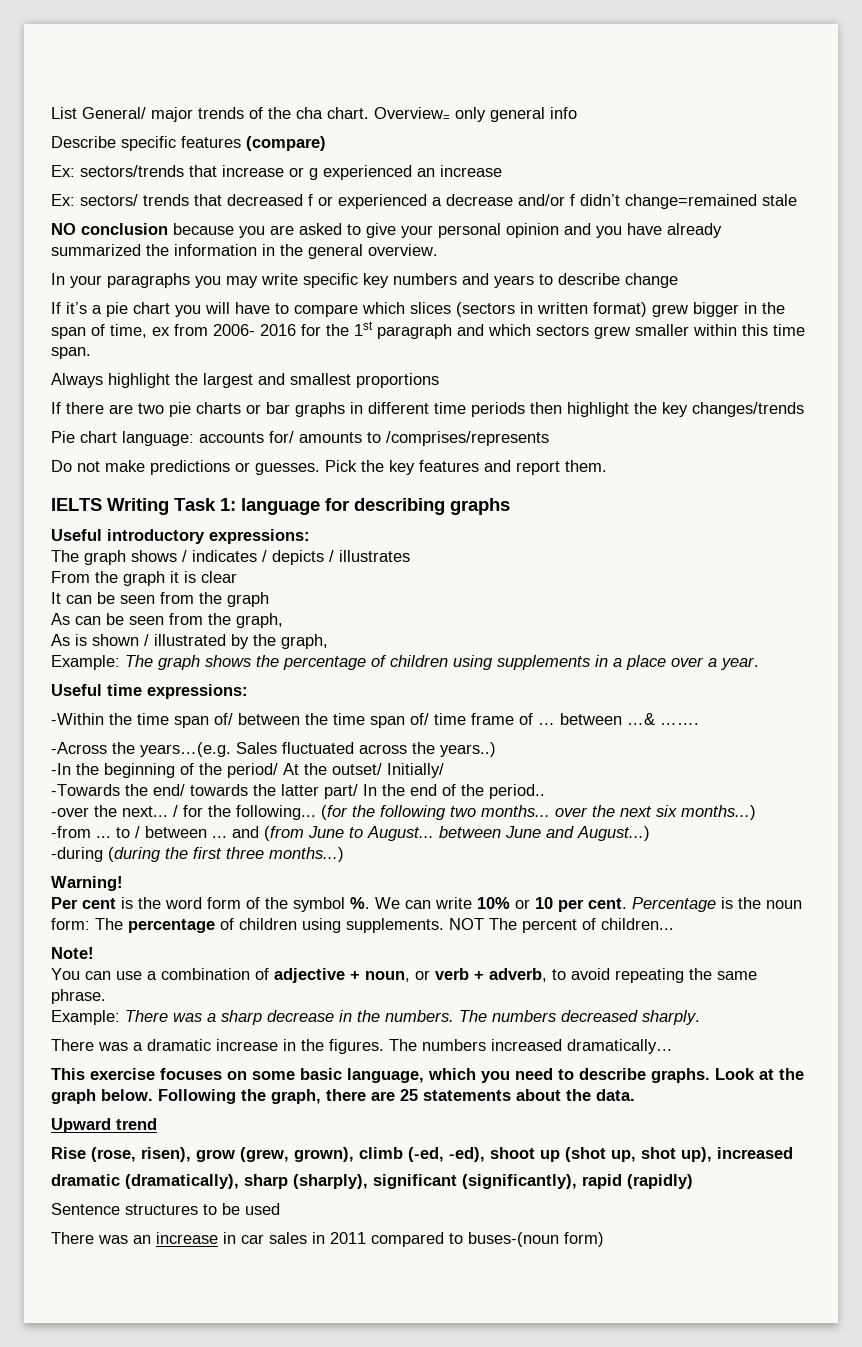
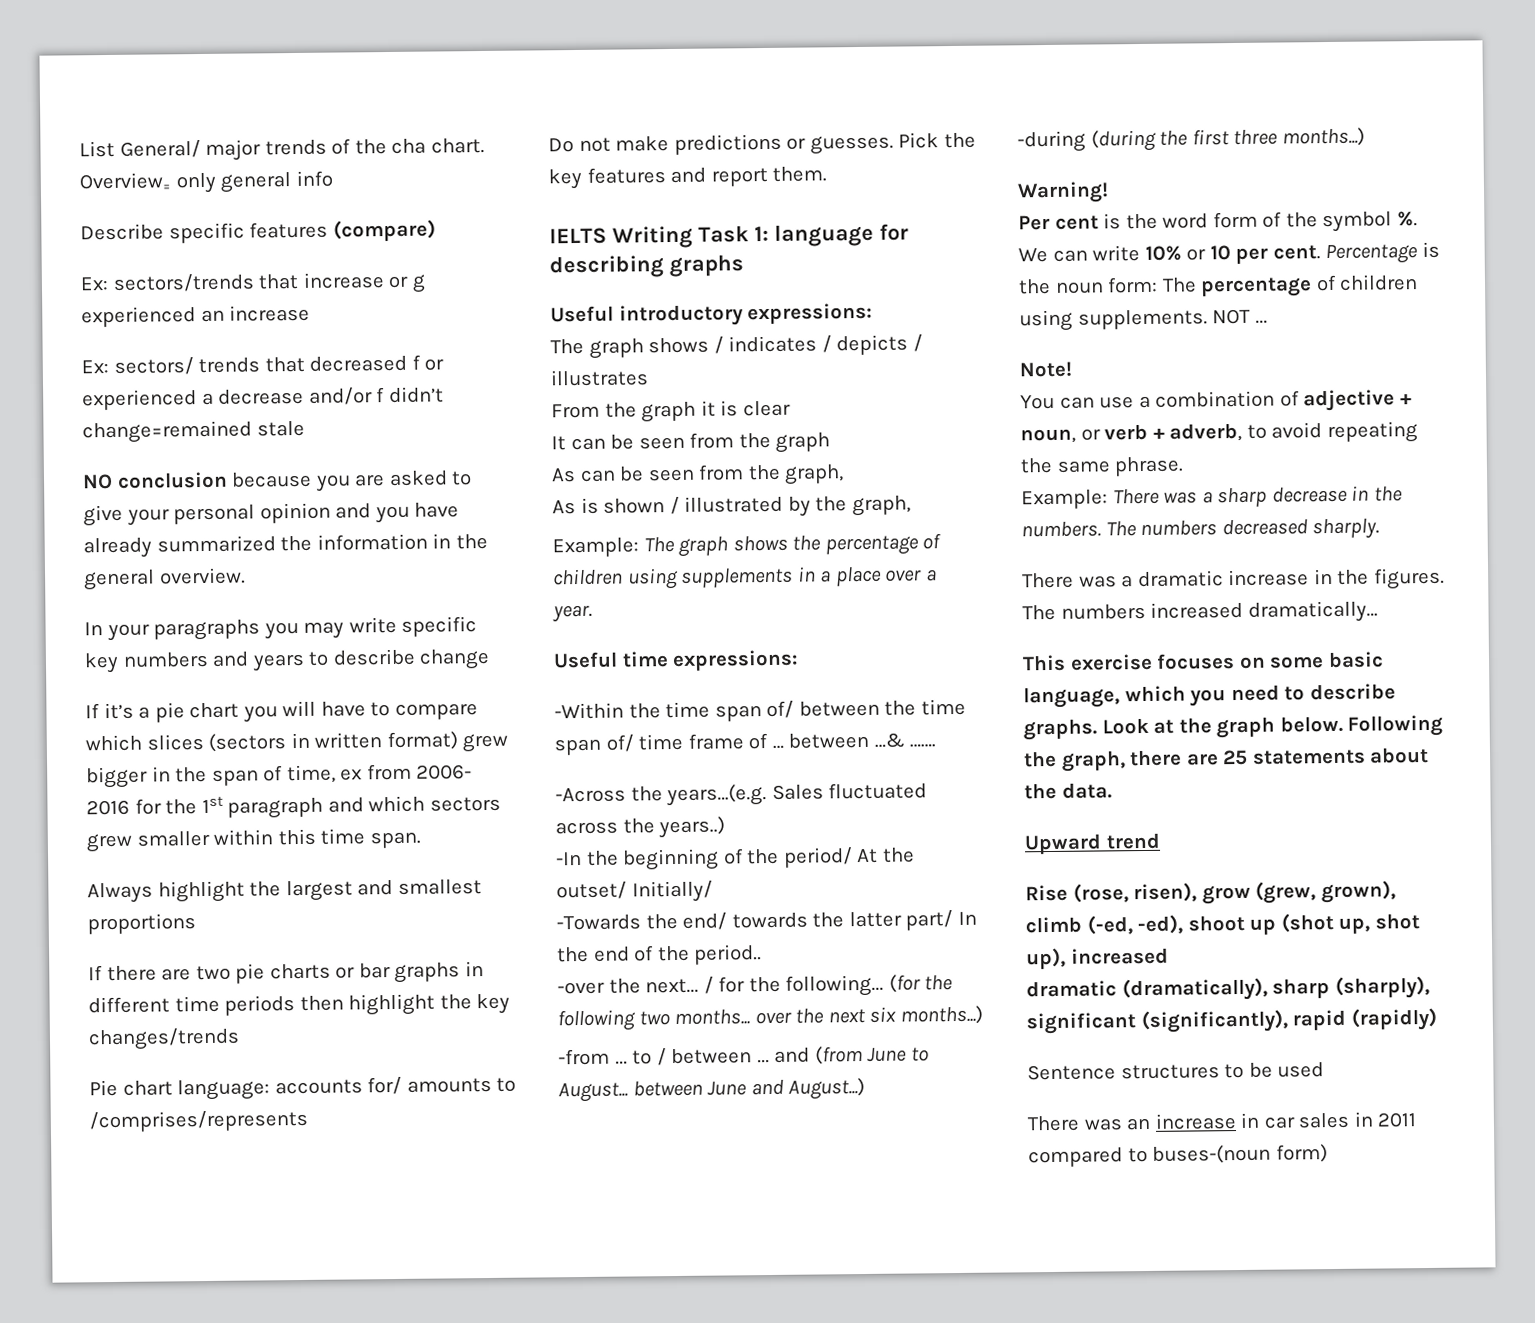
[489,918,674,933] The percent of children... -> [1254,319,1268,324] ...

